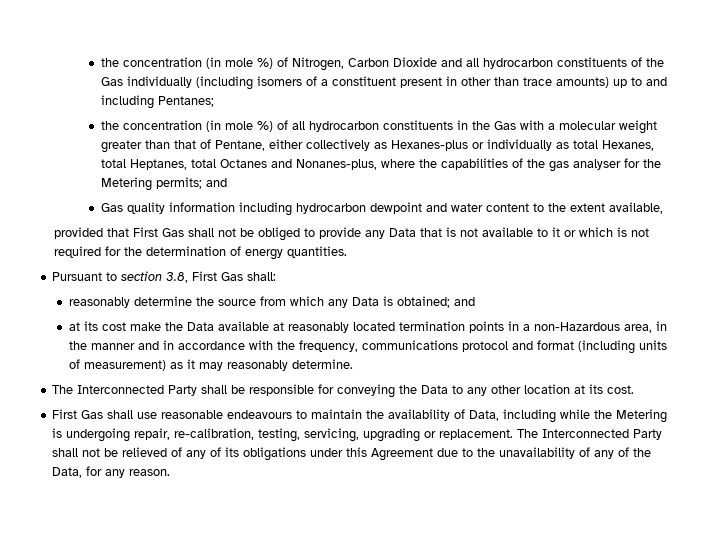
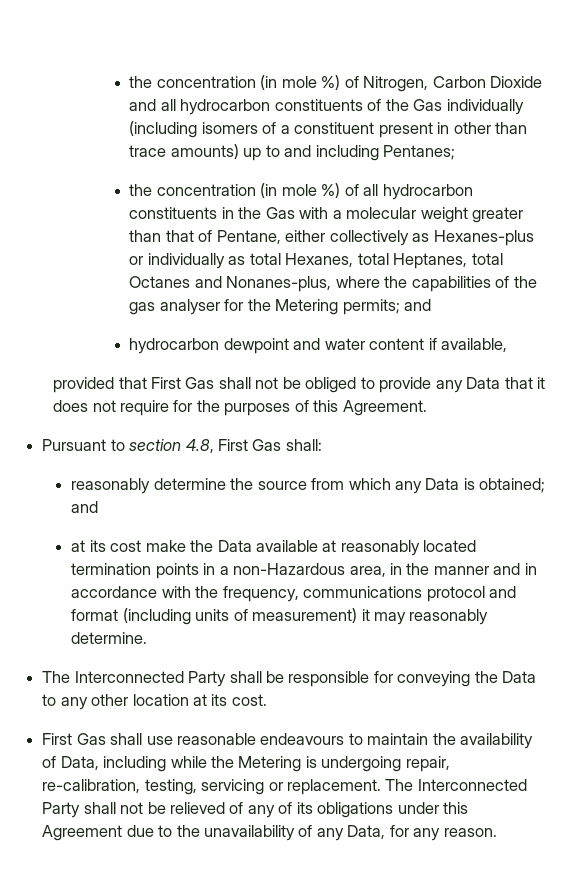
[101,202,293,216] Gas quality information including -> (432, 305) none
[533,203,606,212] to the extent -> [428,338,437,350] if
[446,227,650,237] [54,246,348,260] is not available to it or which is not required for the determination of energy quantities. -> [536,377,545,389] [53,400,427,416] it does not require for the purposes of this Agreement.
[166,272,189,283] 3.8, -> [185,439,214,453] 4.8,
[169,362,183,369] as -> (358, 615) none
[304,428,421,442] servicing, upgrading -> [201,779,265,795] servicing
[618,447,652,457] of the -> (344, 834) none

